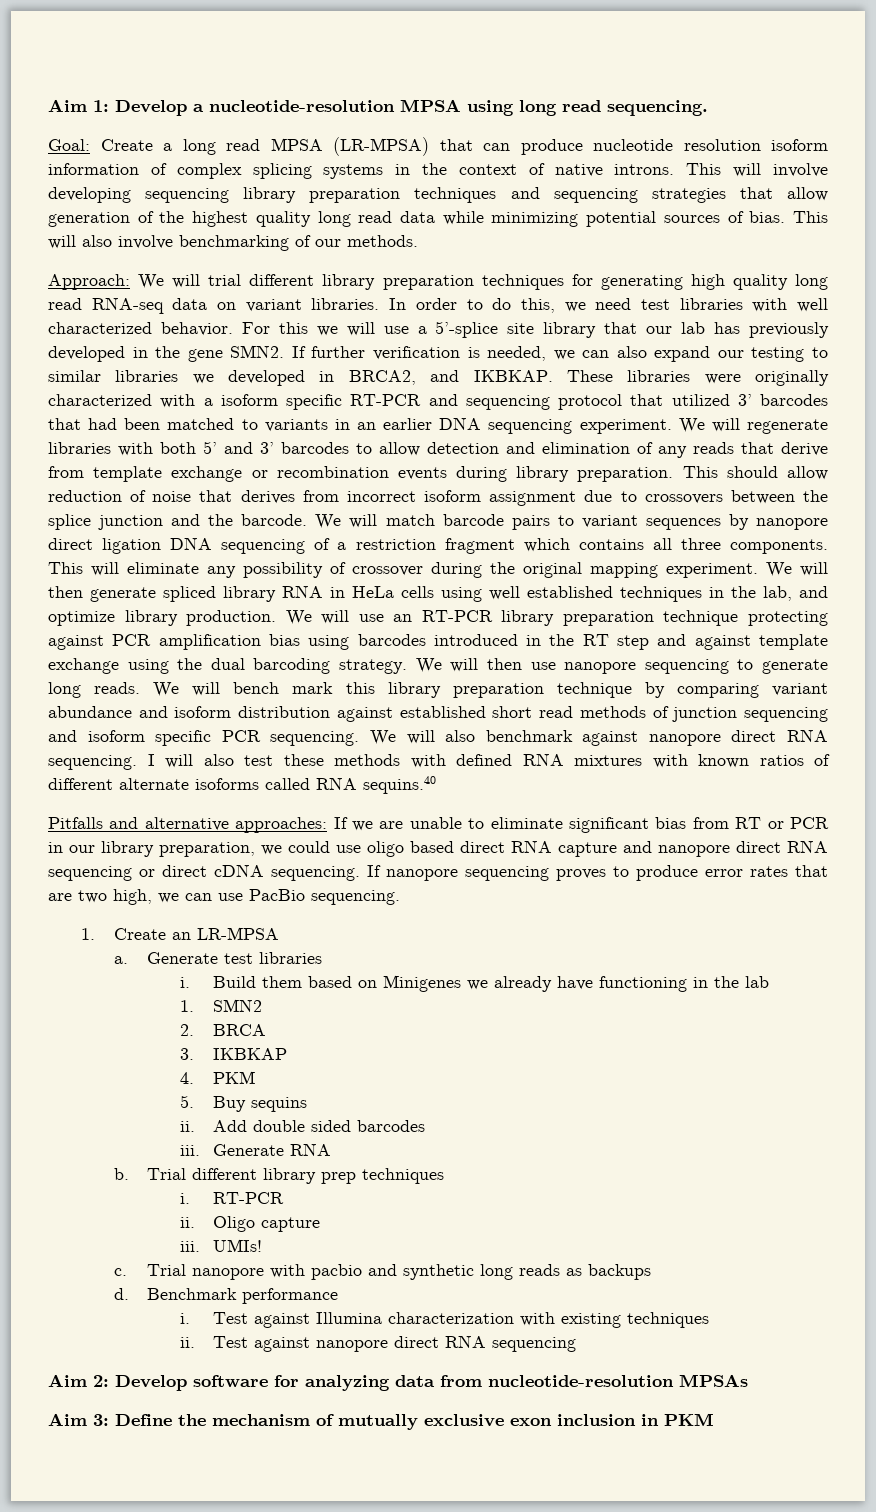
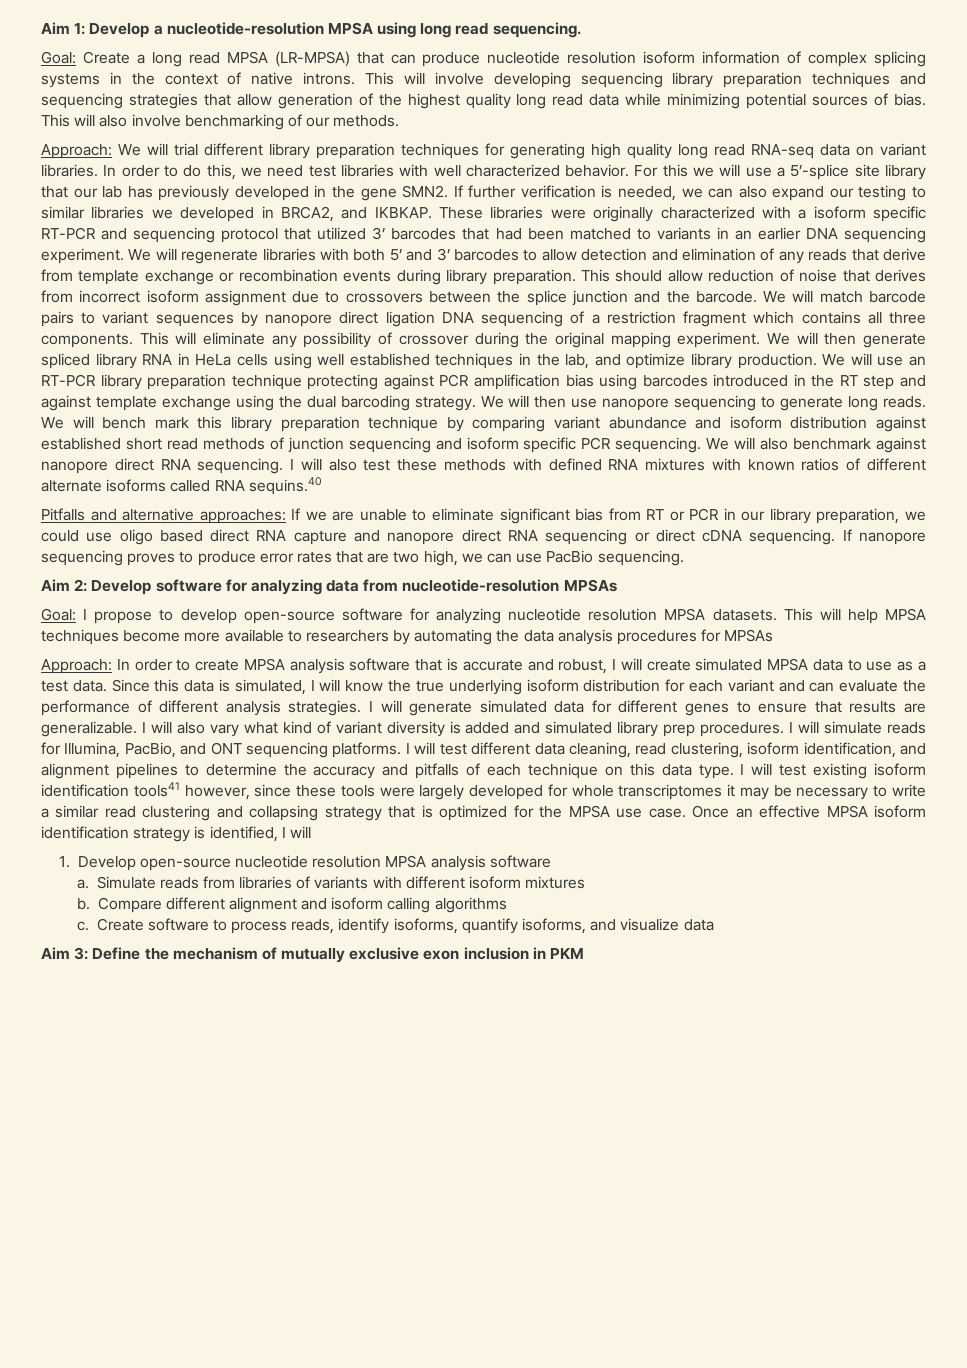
[81,927,280,940] [114,952,323,964] [180,975,770,992] [180,999,263,1012] [180,1024,267,1036] [180,1048,288,1060] [180,1071,256,1084] [180,1095,308,1112] [180,1120,426,1132] [180,1143,332,1156] [114,1168,445,1184] [180,1192,285,1204] [180,1216,321,1232] [180,1239,263,1252] [114,1264,652,1280] [114,1288,339,1304] [180,1312,710,1328] [180,1335,577,1352] // 1. Create an LR-MPSA // a. Generate test libraries // i. Build them based on Minigenes we already have functioning in the lab // 1. SMN2 // 2. BRCA // 3. IKBKAP // 4. PKM // 5. Buy sequins // ii. Add double sided barcodes // iii. Generate RNA // b. Trial different library prep techniques // i. RT-PCR // ii. Oligo capture // iii. UMIs! // c. Trial nanopore with pacbio and synthetic long reads as backups // d. Benchmark performance // i. Test against Illumina characterization with existing techniques // ii. Test against nanopore direct RNA sequencing -> (684, 558) none
(748, 1380) none -> [41,608,926,624] [41,629,774,645] [41,658,926,674] [41,679,927,695] [41,700,927,716] [41,721,927,737] [41,742,926,758] [41,763,927,779] [41,782,926,800] [41,805,927,821] [41,826,311,842] [58,855,551,871] [76,876,586,889] [76,897,507,913] [76,918,714,934] // Goal: I propose to develop open-source software for analyzing nucleotide resolution MPSA datasets. This will help MPSA techniques become more available to researchers by automating the data analysis procedures for MPSAs // Approach: In order to create MPSA analysis software that is accurate and robust, I will create simulated MPSA data to use as a test data. Since this data is simulated, I will know the true underlying isoform distribution for each variant and can evaluate the performance of different analysis strategies. I will generate simulated data for different genes to ensure that results are generalizable. I will also vary what kind of variant diversity is added and simulated library prep procedures. I will simulate reads for Illumina, PacBio, and ONT sequencing platforms. I will test different data cleaning, read clustering, isoform identification, and alignment pipelines to determine the accuracy and pitfalls of each technique on this data type. I will test existing isoform identification tools41 however, since these tools were largely developed for whole transcriptomes it may be necessary to write a similar read clustering and collapsing strategy that is optimized for the MPSA use case. Once an effective MPSA isoform identification strategy is identified, I will // 1. Develop open-source nucleotide resolution MPSA analysis software // a. Simulate reads from libraries of variants with different isoform mixtures // b. Compare different alignment and isoform calling algorithms // c. Create software to process reads, identify isoforms, quantify isoforms, and visualize data

